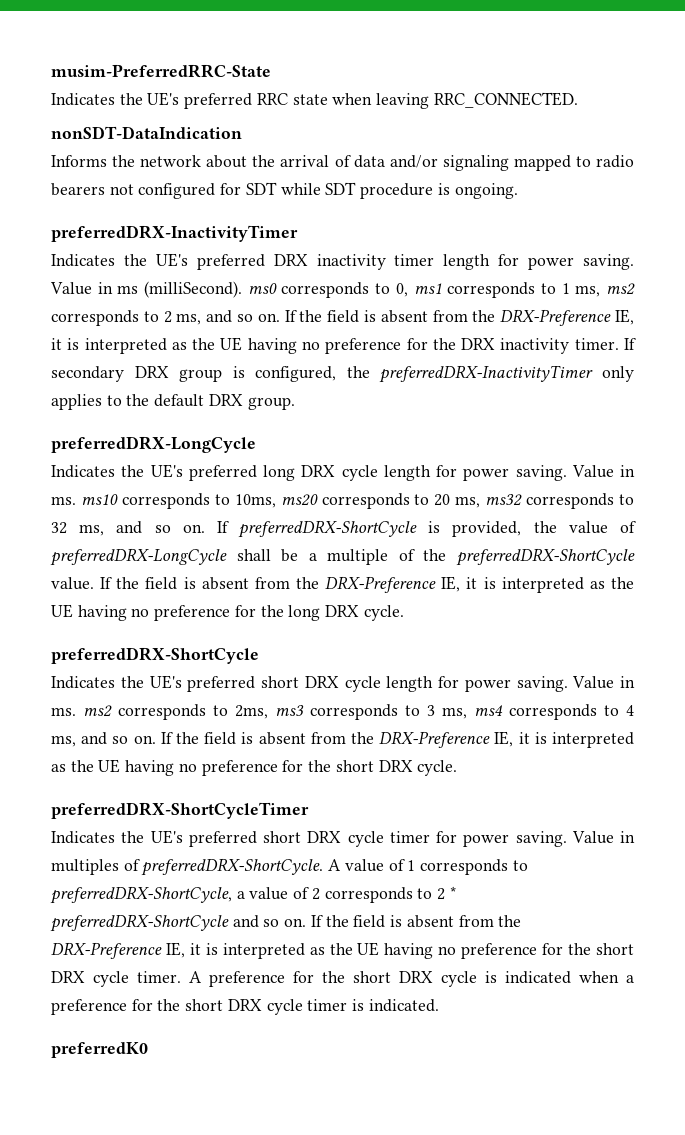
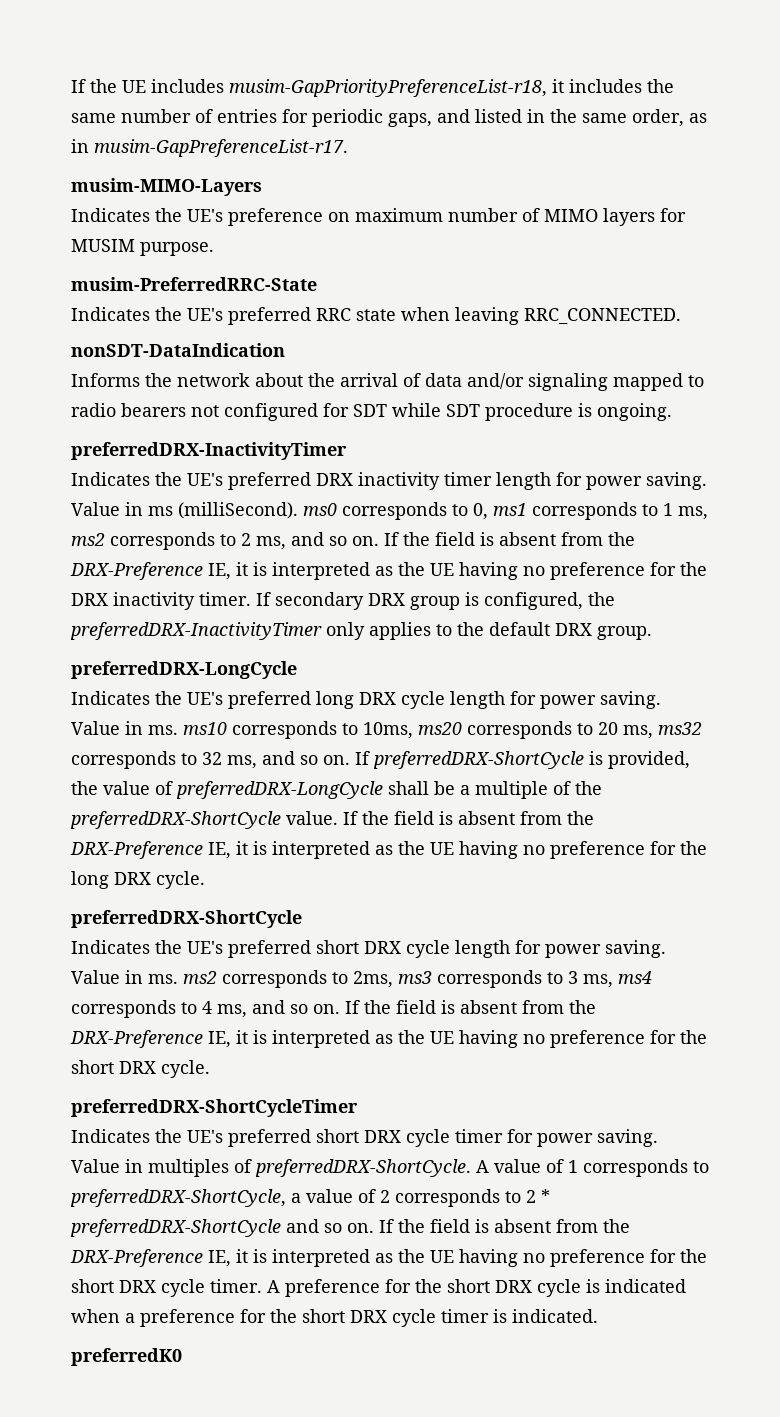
(51, 71) none -> [71,79,674,97] [71,109,707,127] [71,139,348,157] [71,178,262,196] [71,208,686,226] [71,239,214,256] If the UE includes musim-GapPriorityPreferenceList-r18, it includes the same number of entries for periodic gaps, and listed in the same order, as in musim-GapPreferenceList-r17. // musim-MIMO-Layers // Indicates the UE's preference on maximum number of MIMO layers for MUSIM purpose. //

